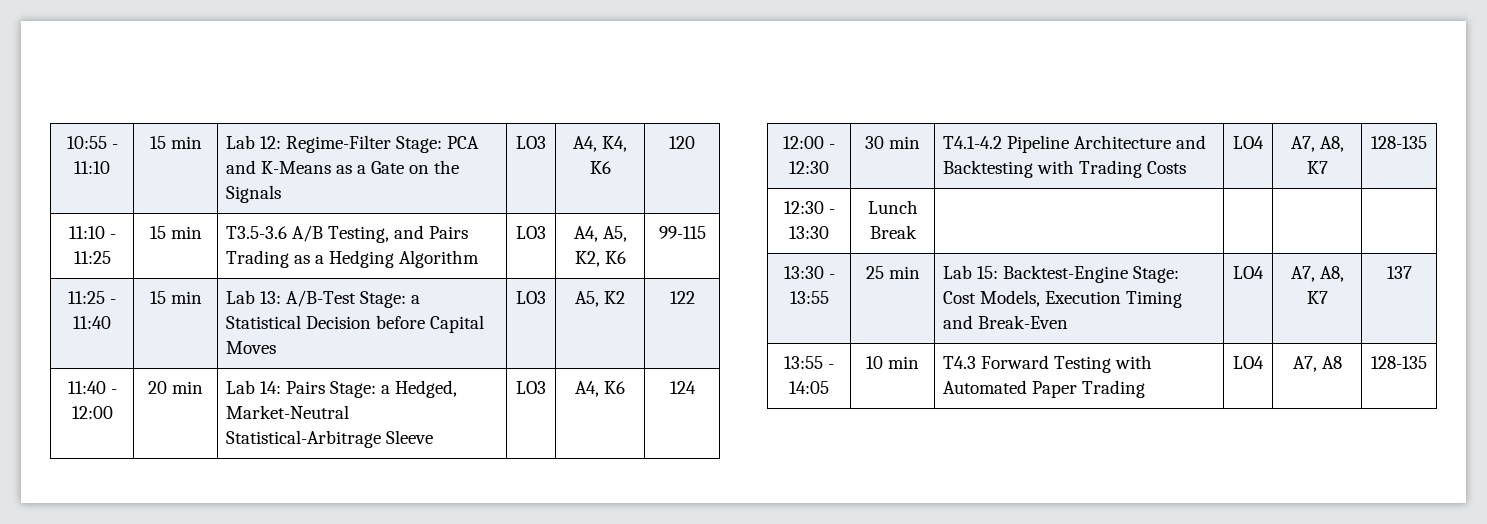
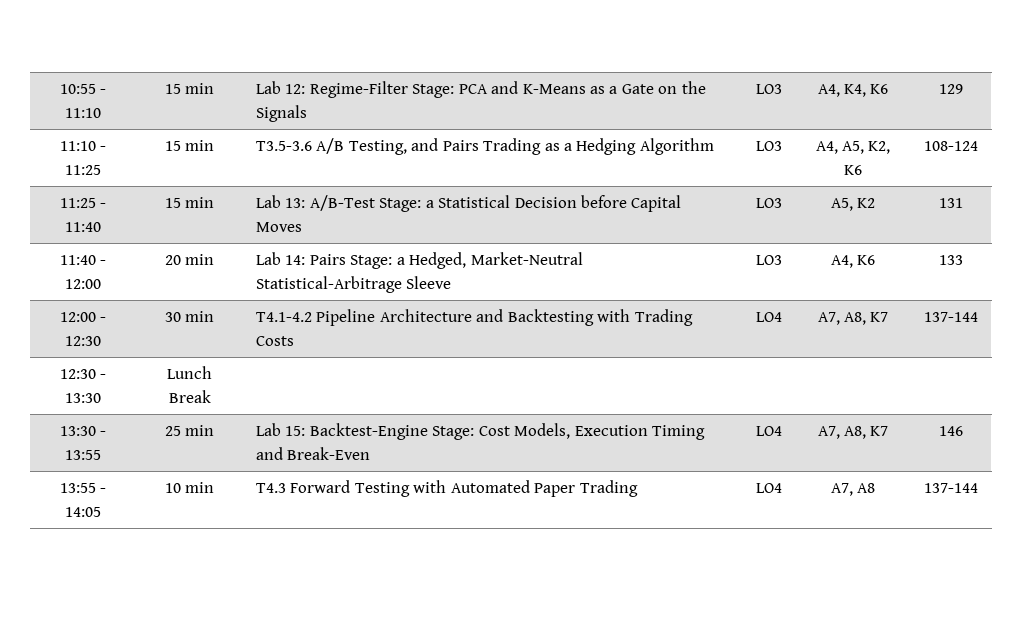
[669,136,695,149] 120 -> [939,84,963,94] 129
[658,226,706,239] 99-115 -> [924,141,978,151] 108-124
[669,291,695,304] 122 -> [939,198,963,208] 131
[669,381,696,394] 124 -> [939,255,963,265] 133
[1371,136,1427,149] 128-135 -> [924,312,978,322] 137-144
[1386,266,1412,279] 137 -> [939,426,963,436] 146
[1371,356,1427,369] 128-135 -> [924,483,978,493] 137-144

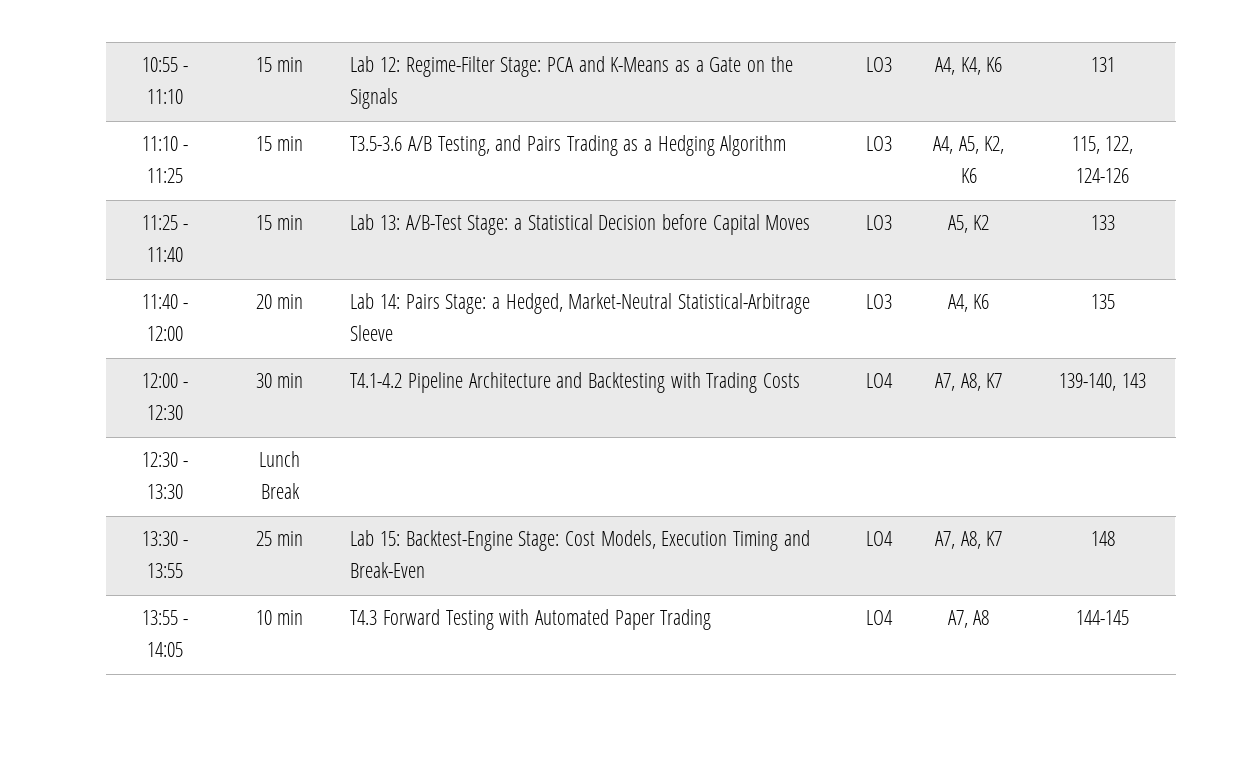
[939,84,963,94] 129 -> [1090,57,1115,72] 131
[924,141,978,151] 108-124 -> [1071,136,1134,154] [1076,168,1129,183] 115, 122, 124-126
[939,198,963,208] 131 -> [1090,215,1115,230] 133
[939,255,963,265] 133 -> [1090,294,1115,309] 135
[924,312,978,322] 137-144 -> [1059,373,1146,391] 139-140, 143
[939,426,963,436] 146 -> [1090,531,1115,546] 148
[924,483,978,493] 137-144 -> [1076,610,1129,625] 144-145

